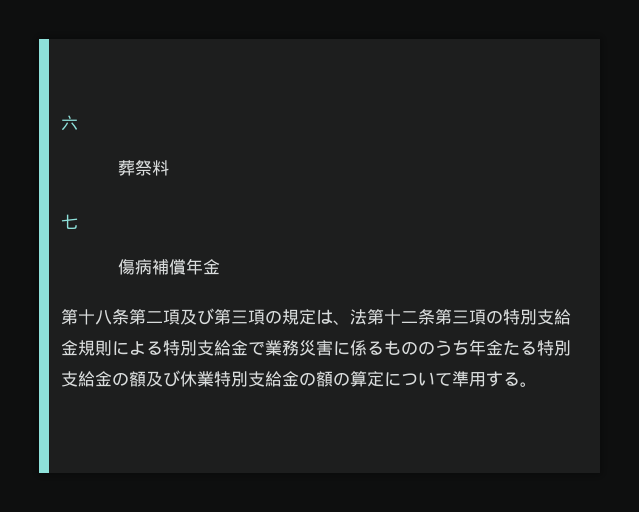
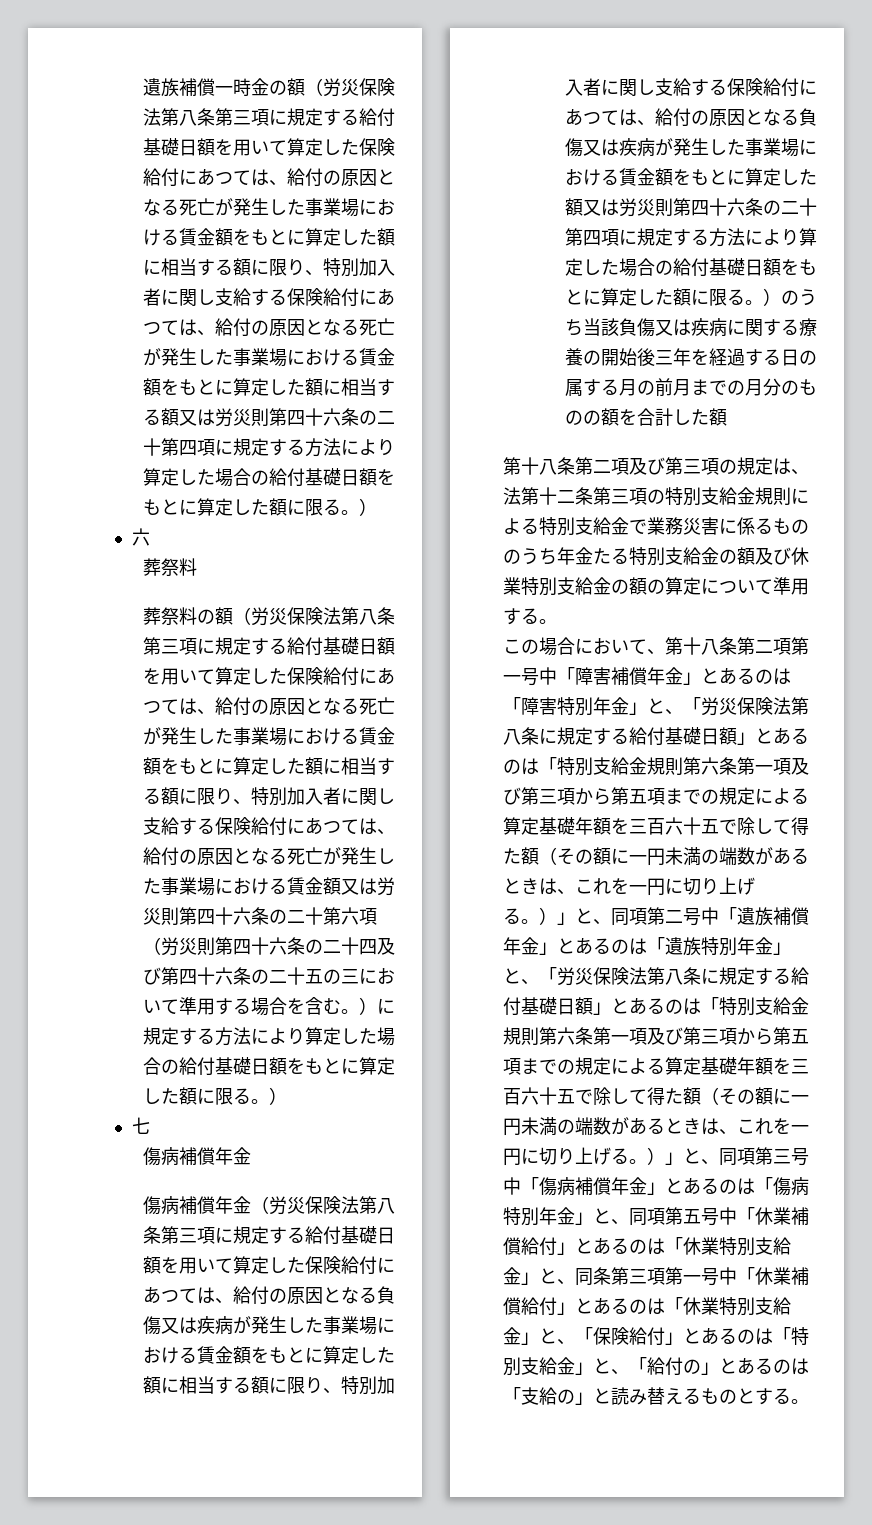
[61,115,78,131] [117,160,169,176] [61,214,78,229] [117,258,220,275] 六 // 葬祭料 // 七 // 傷病補償年金 -> [142,78,395,97] [142,108,395,127] [142,138,395,156] [142,168,395,187] [142,198,395,217] [142,228,395,246] [142,258,395,277] [142,288,395,307] [142,318,395,337] [142,348,395,367] [142,378,395,396] [142,408,395,427] [142,438,395,457] [142,468,395,487] [142,498,377,516] [131,528,150,546] [142,558,197,576] [142,607,395,626] [142,637,395,656] [142,667,395,686] [142,697,395,716] [142,727,395,746] [142,757,395,775] [142,787,395,806] [142,817,395,836] [142,847,395,866] [142,877,395,896] [142,907,377,926] [142,937,395,956] [142,967,395,985] [142,997,395,1016] [142,1027,395,1046] [142,1057,395,1076] [142,1087,287,1105] [131,1117,150,1134] [142,1147,251,1166] [142,1196,395,1215] [142,1226,395,1245] [142,1256,395,1275] [142,1286,395,1305] [142,1316,395,1335] [142,1346,395,1364] [142,1376,395,1395] [564,78,817,97] [564,108,817,127] [564,138,817,157] [564,168,817,186] [564,198,817,217] [564,228,817,247] [564,258,817,277] [564,288,817,306] [564,318,817,337] [564,348,817,366] [564,378,817,396] [564,408,727,426] 遺族補償一時金の額（労災保険法第八条第三項に規定する給付基礎日額を用いて算定した保険給付にあつては、給付の原因となる死亡が発生した事業場における賃金額をもとに算定した額に相当する額に限り、特別加入者に関し支給する保険給付にあつては、給付の原因となる死亡が発生した事業場における賃金額をもとに算定した額に相当する額又は労災則第四十六条の二十第四項に規定する方法により算定した場合の給付基礎日額をもとに算定した額に限る。） // 六 // 葬祭料 // 葬祭料の額（労災保険法第八条第三項に規定する給付基礎日額を用いて算定した保険給付にあつては、給付の原因となる死亡が発生した事業場における賃金額をもとに算定した額に相当する額に限り、特別加入者に関し支給する保険給付にあつては、給付の原因となる死亡が発生した事業場における賃金額又は労災則第四十六条の二十第六項（労災則第四十六条の二十四及び第四十六条の二十五の三において準用する場合を含む。）に規定する方法により算定した場合の給付基礎日額をもとに算定した額に限る。） // 七 // 傷病補償年金 // 傷病補償年金（労災保険法第八条第三項に規定する給付基礎日額を用いて算定した保険給付にあつては、給付の原因となる負傷又は疾病が発生した事業場における賃金額をもとに算定した額に相当する額に限り、特別加入者に関し支給する保険給付にあつては、給付の原因となる負傷又は疾病が発生した事業場における賃金額をもとに算定した額又は労災則第四十六条の二十第四項に規定する方法により算定した場合の給付基礎日額をもとに算定した額に限る。）のうち当該負傷又は疾病に関する療養の開始後三年を経過する日の属する月の前月までの月分のものの額を合計した額
(537, 384) none -> [503,637,809,656] [503,667,791,686] [503,697,809,716] [503,727,809,746] [503,757,809,776] [503,787,809,805] [503,817,809,835] [503,847,809,866] [503,877,755,896] [503,907,809,926] [503,937,791,956] [503,967,809,986] [503,997,809,1016] [503,1027,809,1046] [503,1057,809,1075] [503,1087,809,1105] [503,1117,809,1136] [503,1147,809,1166] [503,1177,809,1196] [503,1207,809,1226] [503,1237,791,1256] [503,1267,809,1286] [503,1297,791,1316] [503,1327,809,1346] [503,1357,809,1376] [503,1387,809,1405] // この場合において、第十八条第二項第一号中「障害補償年金」とあるのは「障害特別年金」と、「労災保険法第八条に規定する給付基礎日額」とあるのは「特別支給金規則第六条第一項及び第三項から第五項までの規定による算定基礎年額を三百六十五で除して得た額（その額に一円未満の端数があるときは、これを一円に切り上げる。）」と、同項第二号中「遺族補償年金」とあるのは「遺族特別年金」と、「労災保険法第八条に規定する給付基礎日額」とあるのは「特別支給金規則第六条第一項及び第三項から第五項までの規定による算定基礎年額を三百六十五で除して得た額（その額に一円未満の端数があるときは、これを一円に切り上げる。）」と、同項第三号中「傷病補償年金」とあるのは「傷病特別年金」と、同項第五号中「休業補償給付」とあるのは「休業特別支給金」と、同条第三項第一号中「休業補償給付」とあるのは「休業特別支給金」と、「保険給付」とあるのは「特別支給金」と、「給付の」とあるのは「支給の」と読み替えるものとする。

